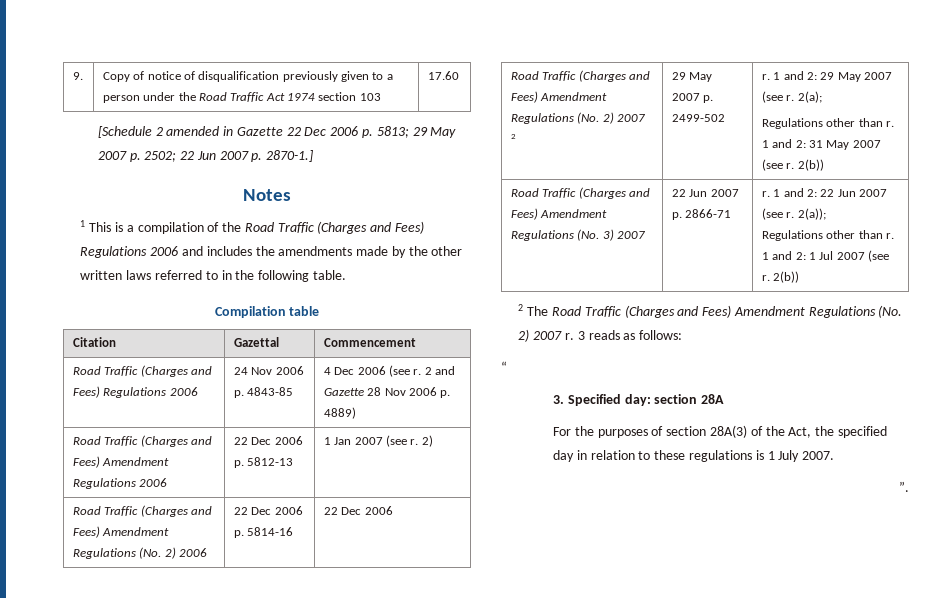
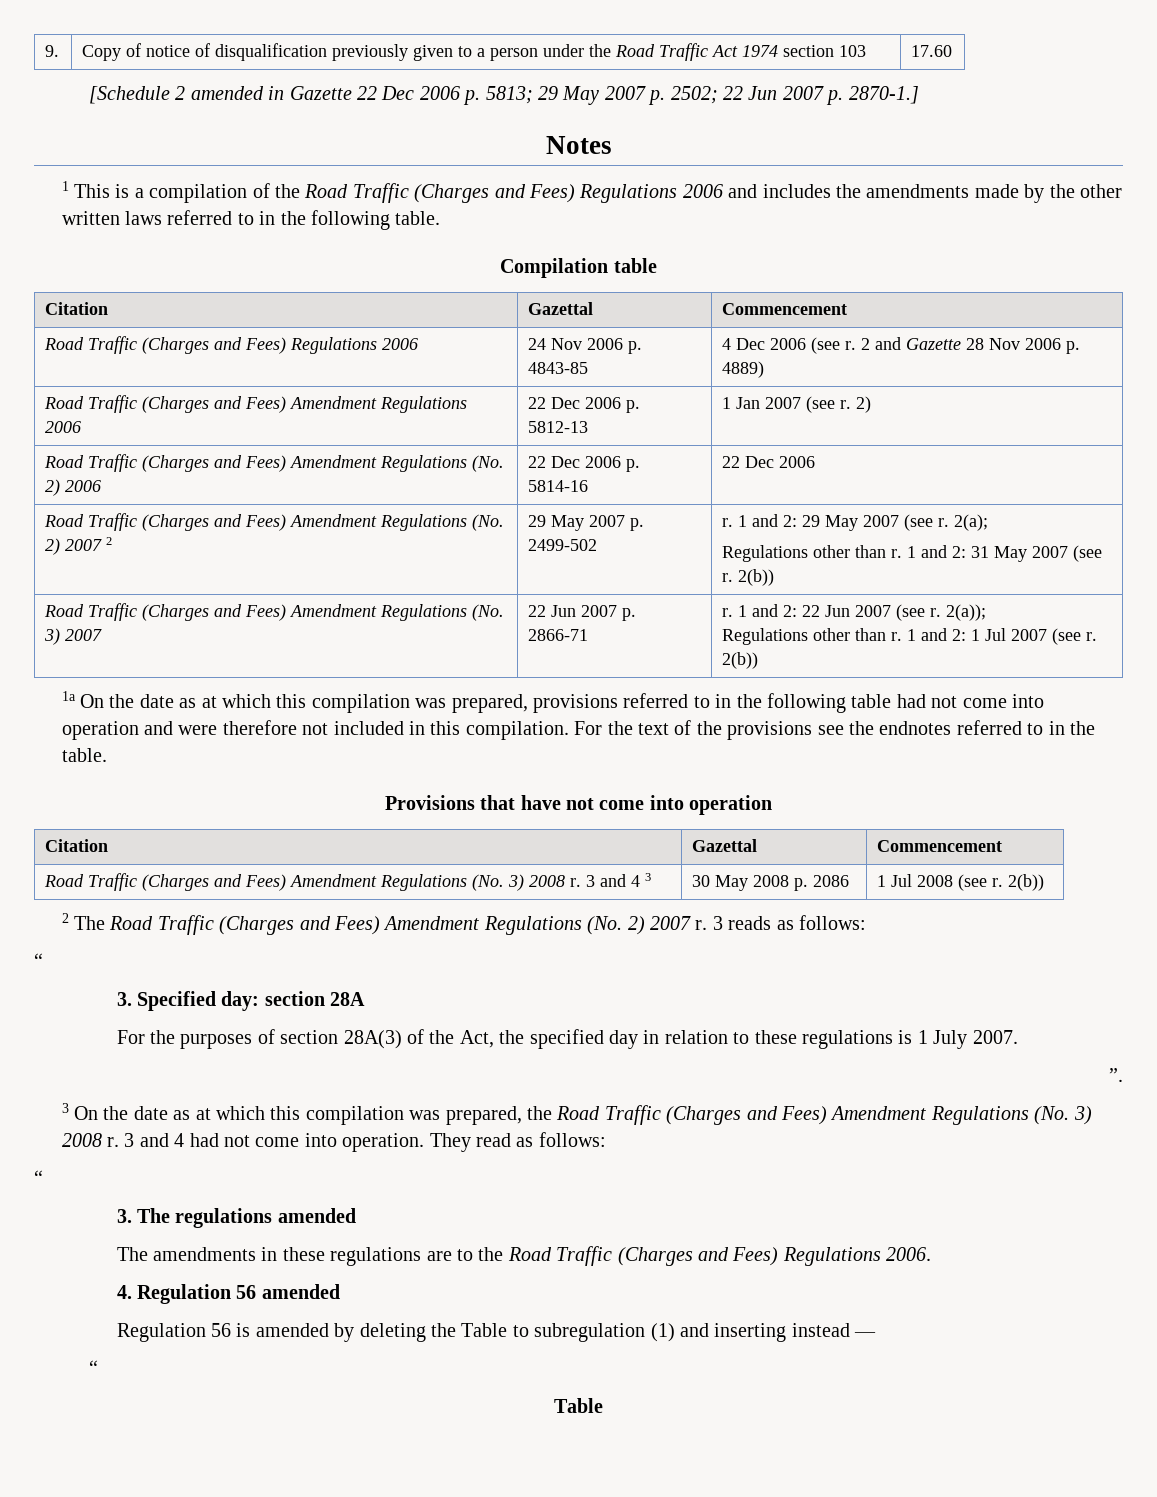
(800, 277) none -> [61,691,1044,713] [61,720,1095,740] [61,748,107,762] [384,795,773,815] [45,839,109,852] [692,839,758,852] [877,840,1003,852] [44,873,652,891] [692,875,850,891] [877,874,1045,891] // 1a On the date as at which this compilation was prepared, provisions referred to in the following table had not come into operation and were therefore not included in this compilation. For the text of the provisions see the endnotes referred to in the table. // Provisions that have not come into operation // Citation | Gazettal | Commencement // Road Traffic (Charges and Fees) Amendment Regulations (No. 3) 2008 r. 3 and 4 3 | 30 May 2008 p. 2086 | 1 Jul 2008 (see r. 2(b))
(909, 486) none -> [61,1103,1092,1125] [61,1132,606,1152] [34,1170,43,1185] [116,1208,356,1228] [116,1246,932,1266] [116,1284,340,1304] [116,1323,877,1342] [89,1360,99,1375] [554,1398,603,1413] // 3 On the date as at which this compilation was prepared, the Road Traffic (Charges and Fees) Amendment Regulations (No. 3) 2008 r. 3 and 4 had not come into operation. They read as follows: // “ // 3. The regulations amended // The amendments in these regulations are to the Road Traffic (Charges and Fees) Regulations 2006. // 4. Regulation 56 amended // Regulation 56 is amended by deleting the Table to subregulation (1) and inserting instead — // “ // Table

